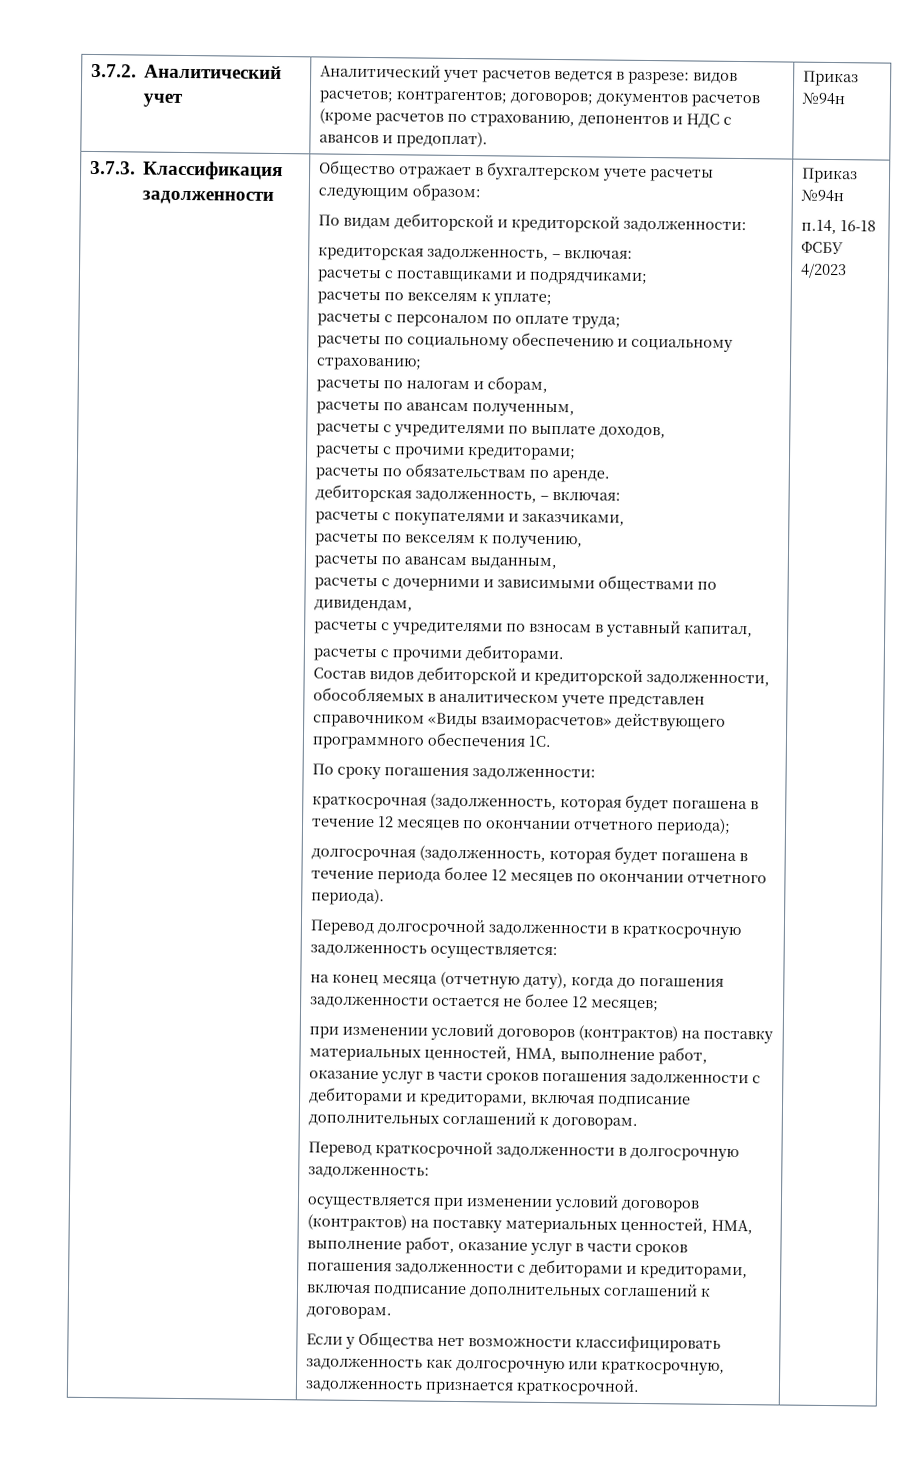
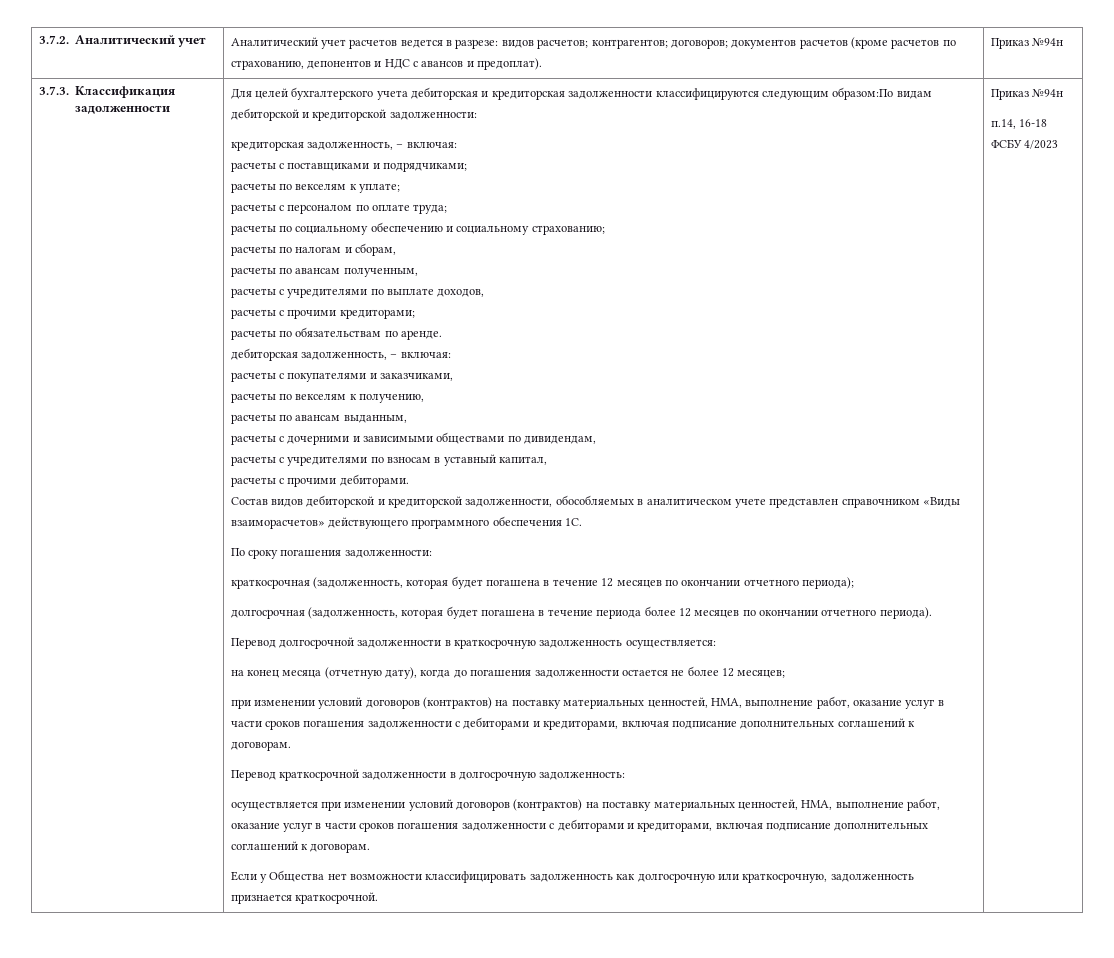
[319,160,715,182] [318,183,482,202] [318,214,341,226] Общество отражает в бухгалтерском учете расчеты следующим образом: // По -> [230,87,894,100] Для целей бухгалтерского учета дебиторская и кредиторская задолженности классифицируются следующим образом:По

